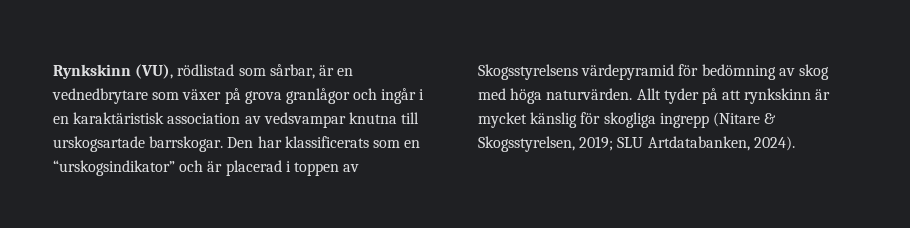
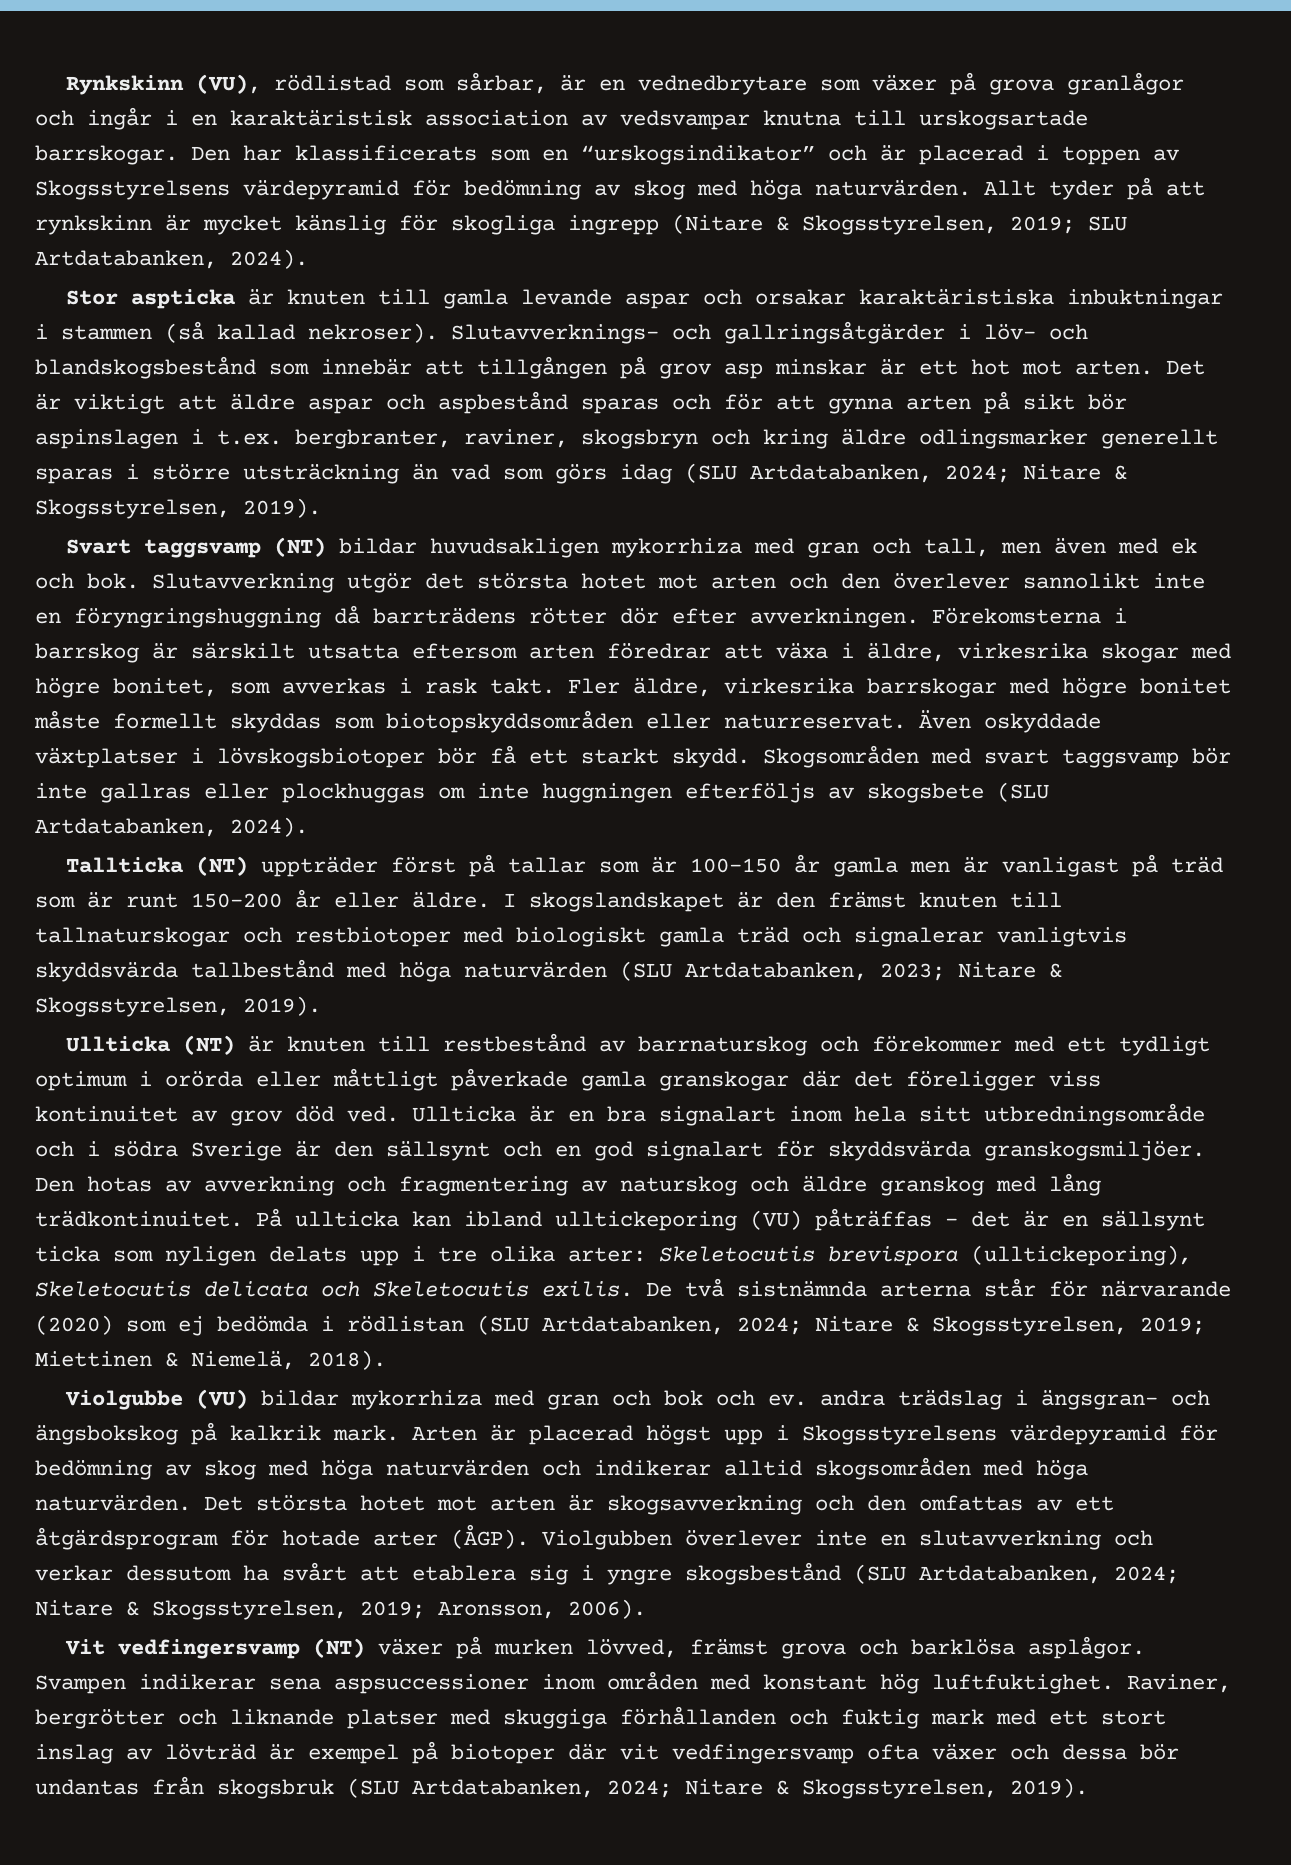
(795, 143) none -> [66,289,1224,309] [35,321,1088,344] [35,356,1205,379] [35,391,1127,414] [35,429,1218,449] [35,463,1127,484] [35,498,321,519] [66,537,1198,558] [35,573,1205,593] [35,605,1127,628] [35,643,1231,663] [35,678,1231,698] [34,710,1101,733] [35,745,1231,768] [35,782,1049,803] [35,817,308,837] [66,854,1224,877] [35,889,1062,912] [35,927,1127,947] [35,959,1062,982] [35,996,321,1017] [66,1033,1211,1056] [35,1068,1101,1091] [35,1103,1205,1126] [35,1141,1205,1161] [35,1173,1101,1196] [35,1208,1205,1231] [35,1245,1192,1266] [35,1278,1231,1297] [35,1315,1205,1336] [35,1350,386,1370] [65,1389,1211,1410] [35,1422,1218,1445] [35,1457,1088,1480] [35,1495,1114,1515] [35,1524,1153,1550] [35,1562,1179,1585] [35,1599,646,1620] [65,1636,1146,1659] [35,1671,1231,1694] [35,1706,1166,1729] [35,1741,1179,1764] [35,1776,1088,1799] // Stor aspticka är knuten till gamla levande aspar och orsakar karaktäristiska inbuktningar i stammen (så kallad nekroser). Slutavverknings- och gallringsåtgärder i löv- och blandskogsbestånd som innebär att tillgången på grov asp minskar är ett hot mot arten. Det är viktigt att äldre aspar och aspbestånd sparas och för att gynna arten på sikt bör aspinslagen i t.ex. bergbranter, raviner, skogsbryn och kring äldre odlingsmarker generellt sparas i större utsträckning än vad som görs idag (SLU Artdatabanken, 2024; Nitare & Skogsstyrelsen, 2019). // Svart taggsvamp (NT) bildar huvudsakligen mykorrhiza med gran och tall, men även med ek och bok. Slutavverkning utgör det största hotet mot arten och den överlever sannolikt inte en föryngringshuggning då barrträdens rötter dör efter avverkningen. Förekomsterna i barrskog är särskilt utsatta eftersom arten föredrar att växa i äldre, virkesrika skogar med högre bonitet, som avverkas i rask takt. Fler äldre, virkesrika barrskogar med högre bonitet måste formellt skyddas som biotopskyddsområden eller naturreservat. Även oskyddade växtplatser i lövskogsbiotoper bör få ett starkt skydd. Skogsområden med svart taggsvamp bör inte gallras eller plockhuggas om inte huggningen efterföljs av skogsbete (SLU Artdatabanken, 2024). // Tallticka (NT) uppträder först på tallar som är 100–150 år gamla men är vanligast på träd som är runt 150–200 år eller äldre. I skogslandskapet är den främst knuten till tallnaturskogar och restbiotoper med biologiskt gamla träd och signalerar vanligtvis skyddsvärda tallbestånd med höga naturvärden (SLU Artdatabanken, 2023; Nitare & Skogsstyrelsen, 2019). // Ullticka (NT) är knuten till restbestånd av barrnaturskog och förekommer med ett tydligt optimum i orörda eller måttligt påverkade gamla granskogar där det föreligger viss kontinuitet av grov död ved. Ullticka är en bra signalart inom hela sitt utbredningsområde och i södra Sverige är den sällsynt och en god signalart för skyddsvärda granskogsmiljöer. Den hotas av avverkning och fragmentering av naturskog och äldre granskog med lång trädkontinuitet. På ullticka kan ibland ulltickeporing (VU) påträffas - det är en sällsynt ticka som nyligen delats upp i tre olika arter: Skeletocutis brevispora (ulltickeporing), Skeletocutis delicata och Skeletocutis exilis. De två sistnämnda arterna står för närvarande (2020) som ej bedömda i rödlistan (SLU Artdatabanken, 2024; Nitare & Skogsstyrelsen, 2019; Miettinen & Niemelä, 2018). // Violgubbe (VU) bildar mykorrhiza med gran och bok och ev. andra trädslag i ängsgran- och ängsbokskog på kalkrik mark. Arten är placerad högst upp i Skogsstyrelsens värdepyramid för bedömning av skog med höga naturvärden och indikerar alltid skogsområden med höga naturvärden. Det största hotet mot arten är skogsavverkning och den omfattas av ett åtgärdsprogram för hotade arter (ÅGP). Violgubben överlever inte en slutavverkning och verkar dessutom ha svårt att etablera sig i yngre skogsbestånd (SLU Artdatabanken, 2024; Nitare & Skogsstyrelsen, 2019; Aronsson, 2006). // Vit vedfingersvamp (NT) växer på murken lövved, främst grova och barklösa asplågor. Svampen indikerar sena aspsuccessioner inom områden med konstant hög luftfuktighet. Raviner, bergrötter och liknande platser med skuggiga förhållanden och fuktig mark med ett stort inslag av lövträd är exempel på biotoper där vit vedfingersvamp ofta växer och dessa bör undantas från skogsbruk (SLU Artdatabanken, 2024; Nitare & Skogsstyrelsen, 2019).

